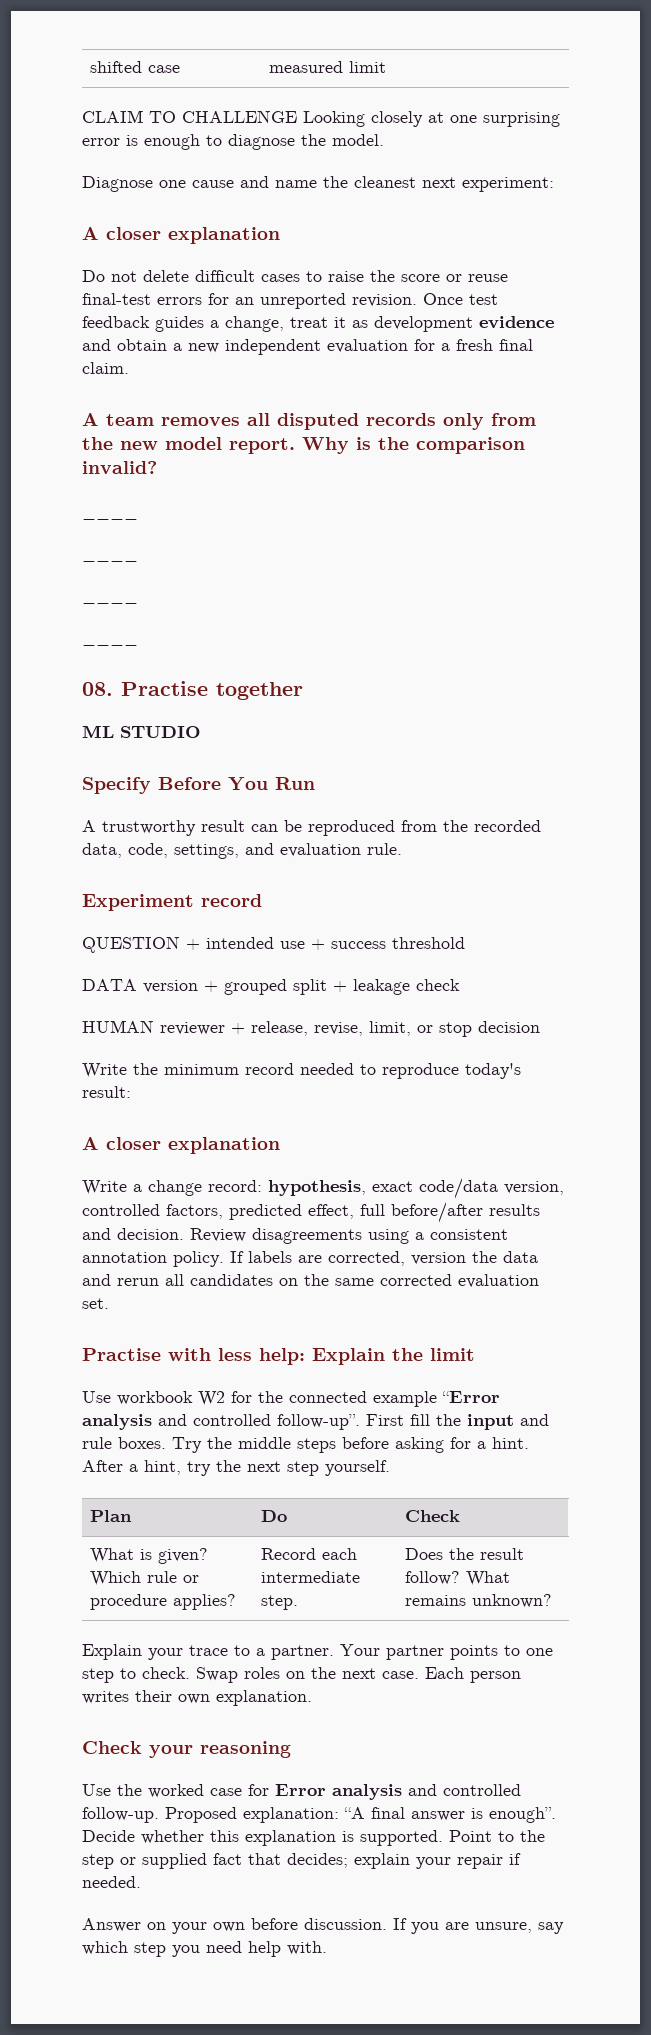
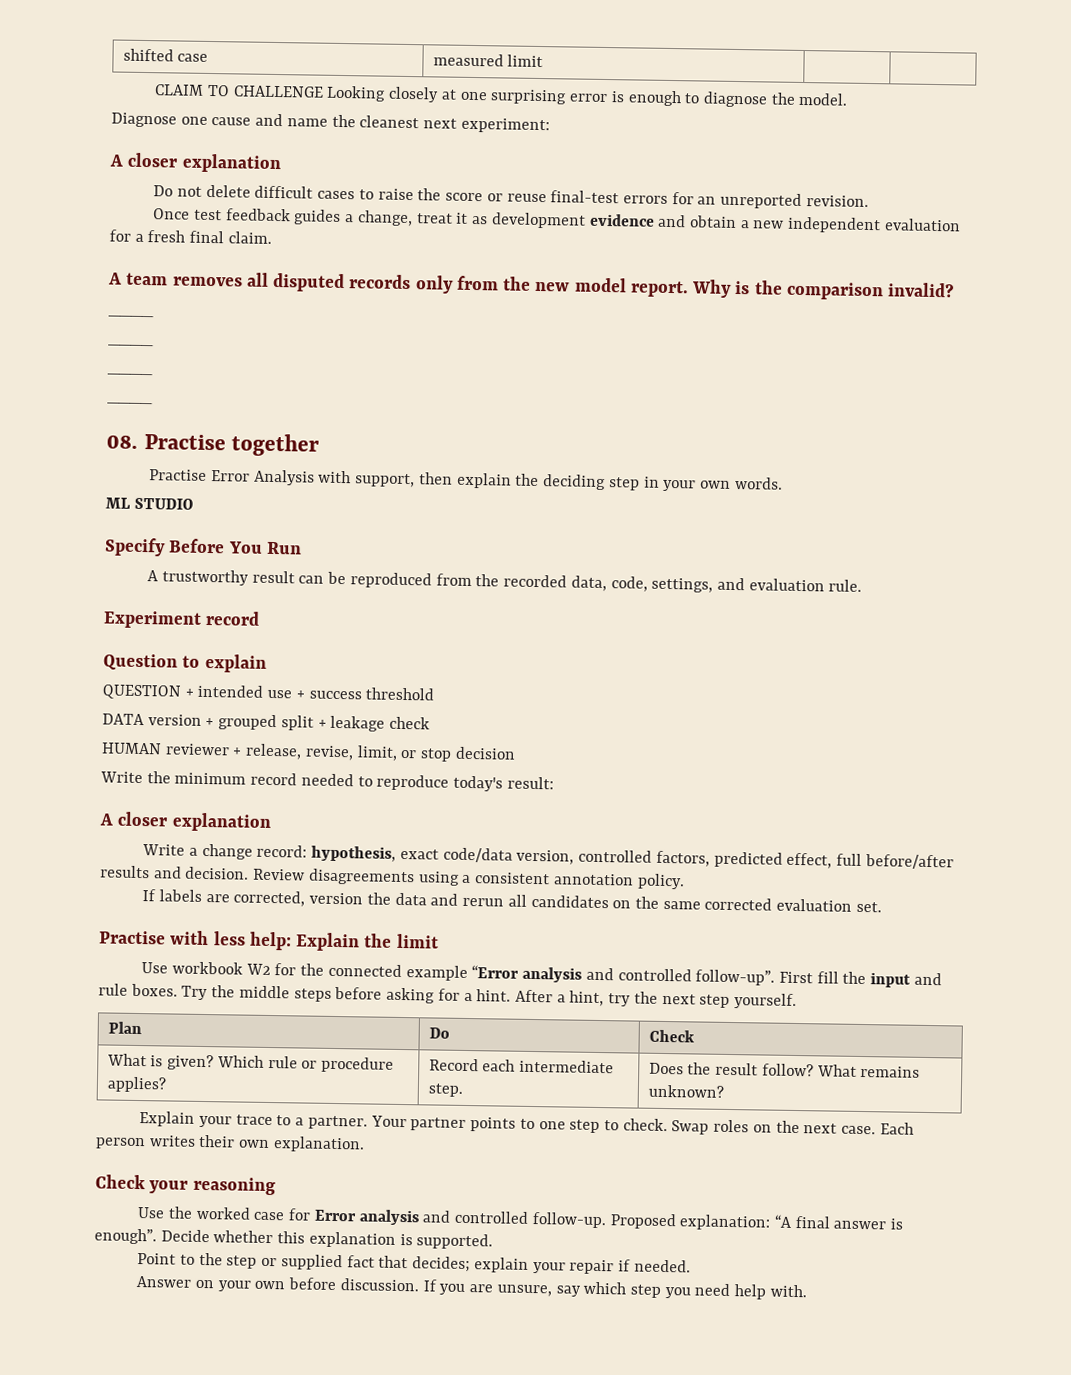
(417, 300) none -> (869, 201) //
(303, 691) none -> [149,469,783,492] // Practise Error Analysis with support, then explain the deciding step in your own words.
(262, 900) none -> [103,653,267,673] // Question to explain
(224, 1259) none -> (685, 881) //
(443, 1838) none -> (494, 1241) //

